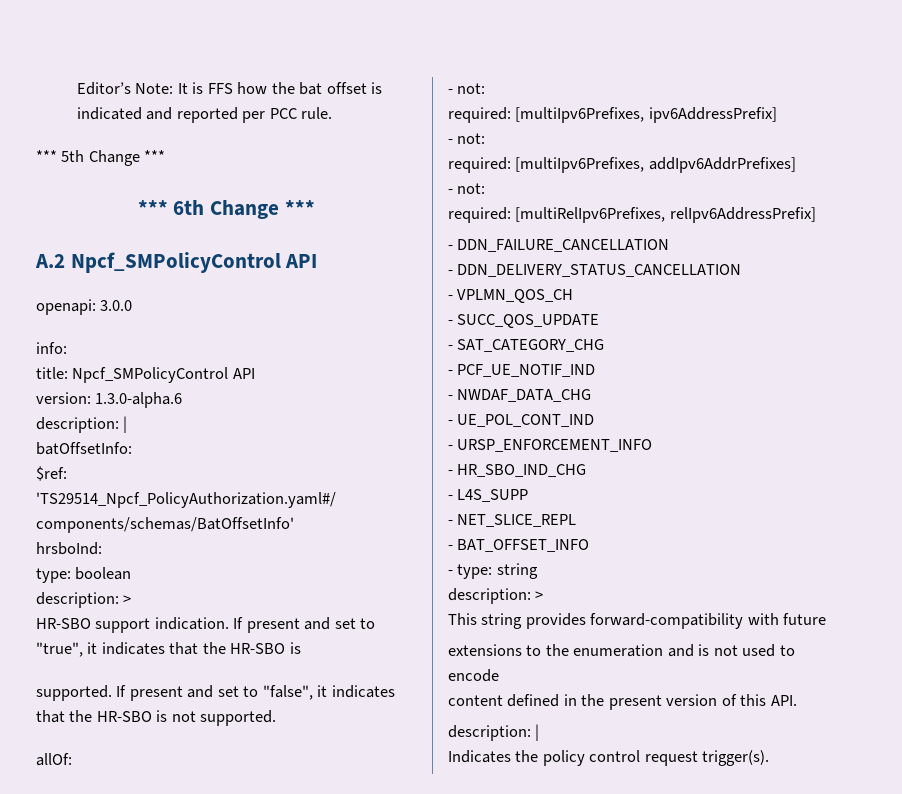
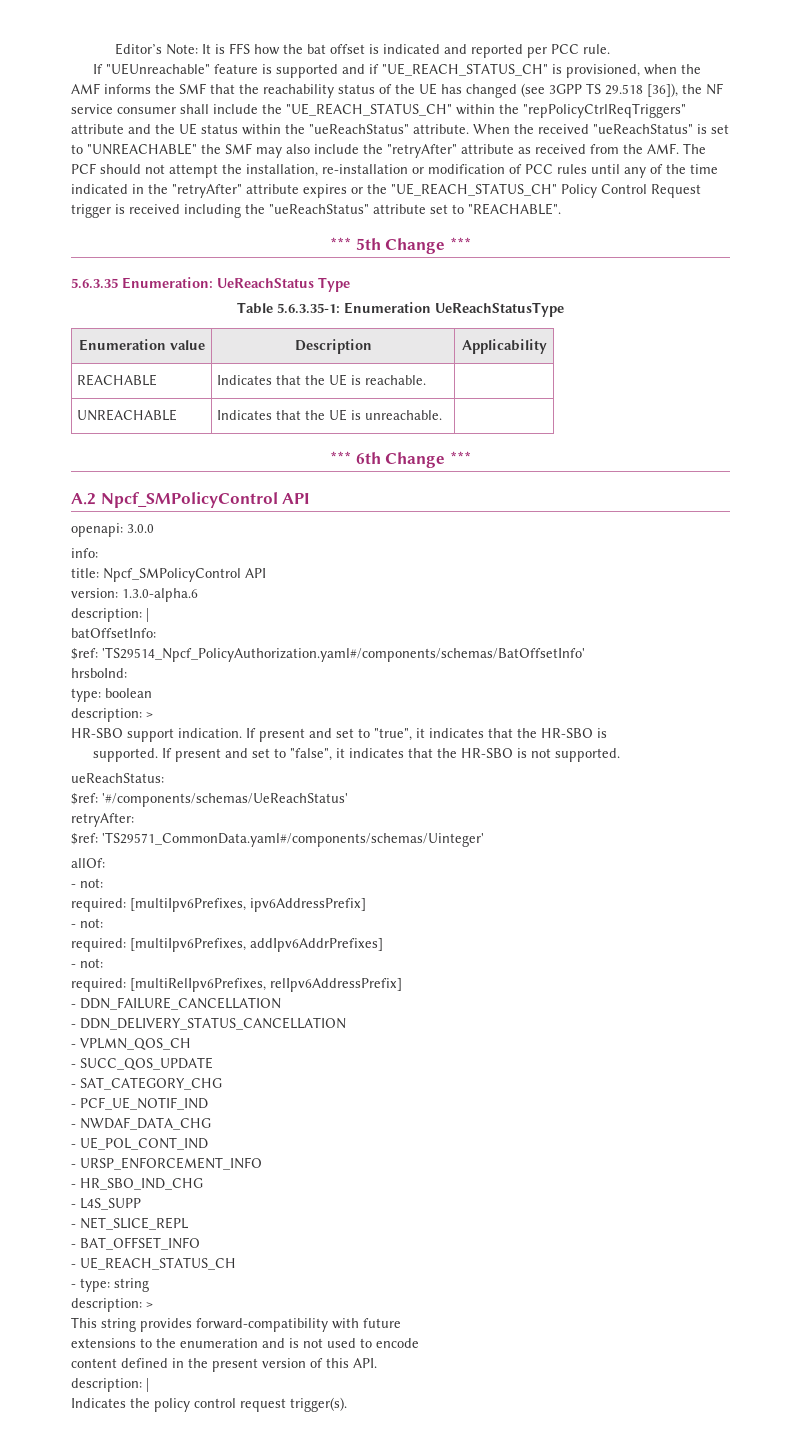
[36,150,166,166] *** 5th Change *** -> [93,63,702,78] [71,83,723,98] [71,103,686,118] [71,123,729,135] [71,143,706,158] [71,163,718,178] [71,183,701,198] [71,203,561,218] [330,237,471,254] [71,277,350,292] [237,302,564,317] [78,339,205,351] [294,339,372,354] [461,339,547,354] [77,374,158,386] [217,374,427,386] [77,409,178,421] [217,409,443,421] If "UEUnreachable" feature is supported and if "UE_REACH_STATUS_CH" is provisioned, when the AMF informs the SMF that the reachability status of the UE has changed (see 3GPP TS 29.518 [36]), the NF service consumer shall include the "UE_REACH_STATUS_CH" within the "repPolicyCtrlReqTriggers" attribute and the UE status within the "ueReachStatus" attribute. When the received "ueReachStatus" is set to "UNREACHABLE" the SMF may also include the "retryAfter" attribute as received from the AMF. The PCF should not attempt the installation, re-installation or modification of PCC rules until any of the time indicated in the "retryAfter" attribute expires or the "UE_REACH_STATUS_CH" Policy Control Request trigger is received including the "ueReachStatus" attribute set to "REACHABLE". // *** 5th Change *** // 5.6.3.35 Enumeration: UeReachStatus Type // Table 5.6.3.35-1: Enumeration UeReachStatusType // Enumeration value | Description | Applicability // REACHABLE | Indicates that the UE is reachable. | // UNREACHABLE | Indicates that the UE is unreachable. |
(277, 718) none -> [71,773,164,783] [71,793,348,807] [71,813,134,827] [71,832,484,847] // ueReachStatus: // $ref: '#/components/schemas/UeReachStatus' // retryAfter: // $ref: 'TS29571_CommonData.yaml#/components/schemas/Uinteger'
(590, 545) none -> [71,1257,236,1270] // - UE_REACH_STATUS_CH

